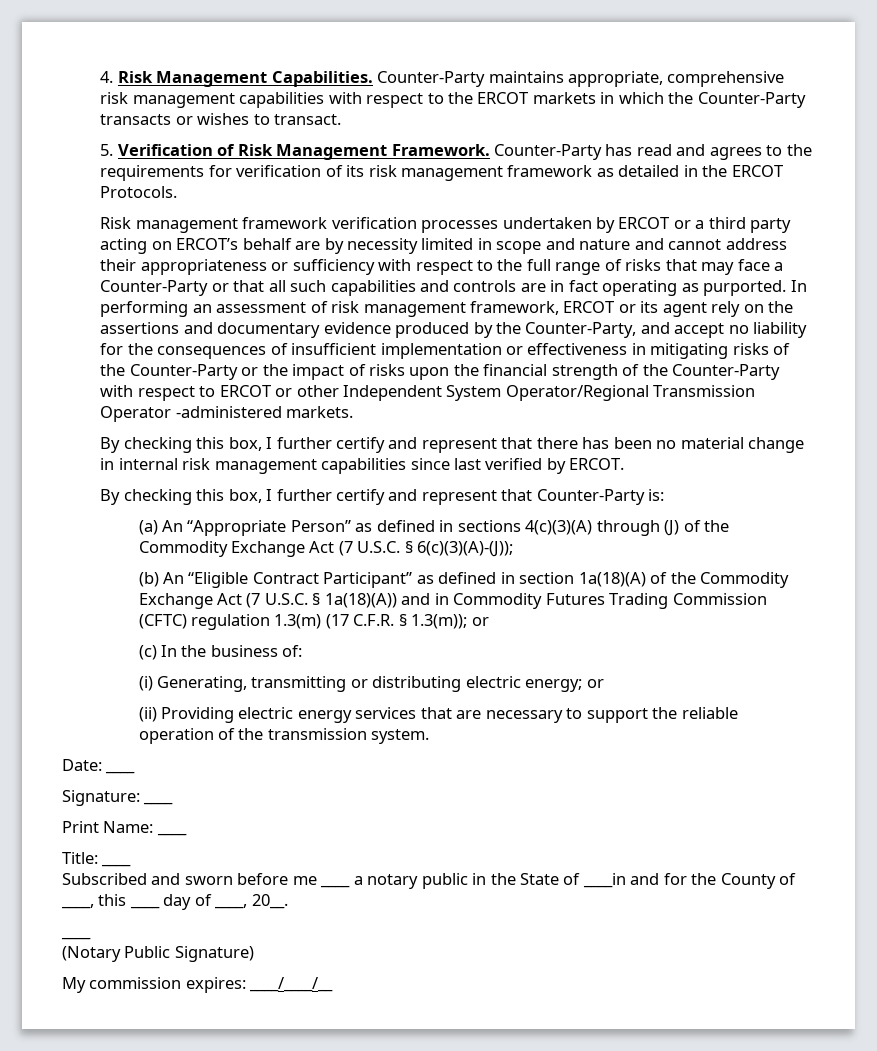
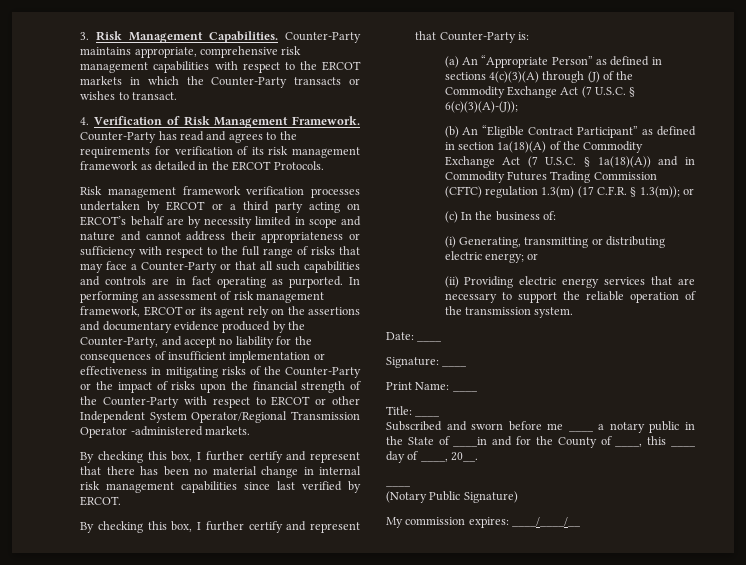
[100,71,114,83] 4. -> [80,32,90,40] 3.
[100,144,114,156] 5. -> [80,117,90,125] 4.

